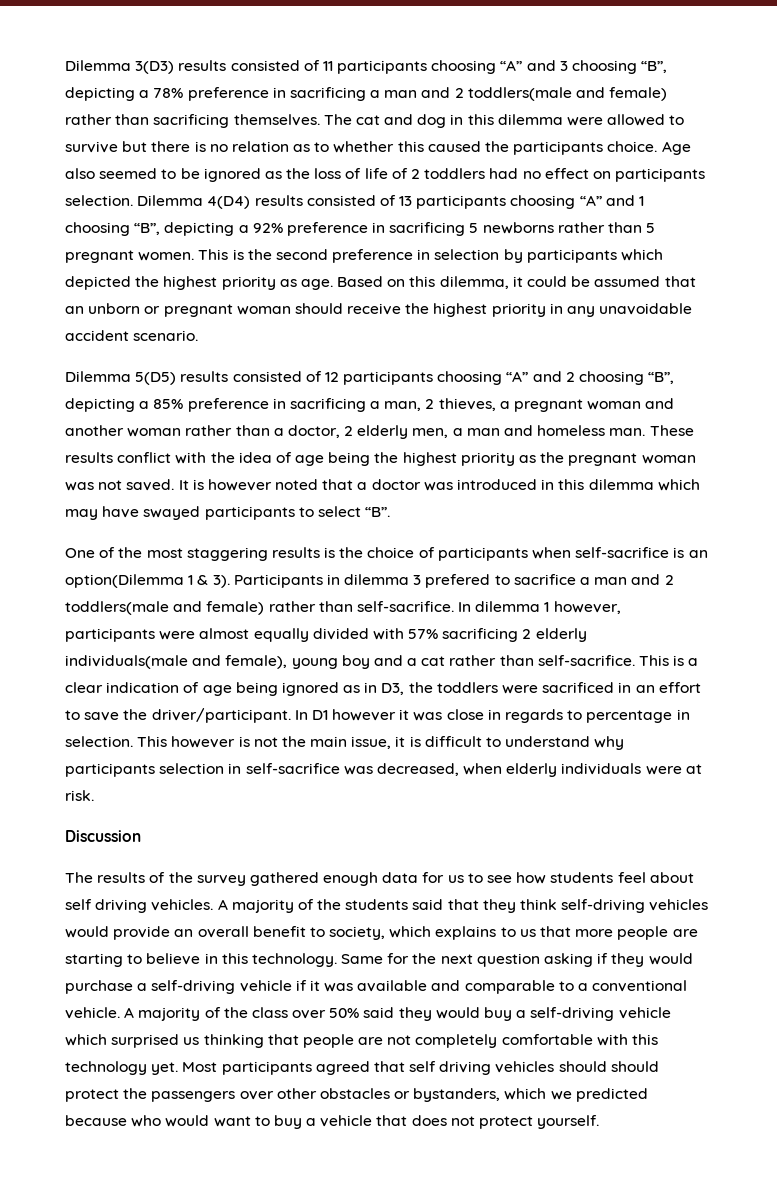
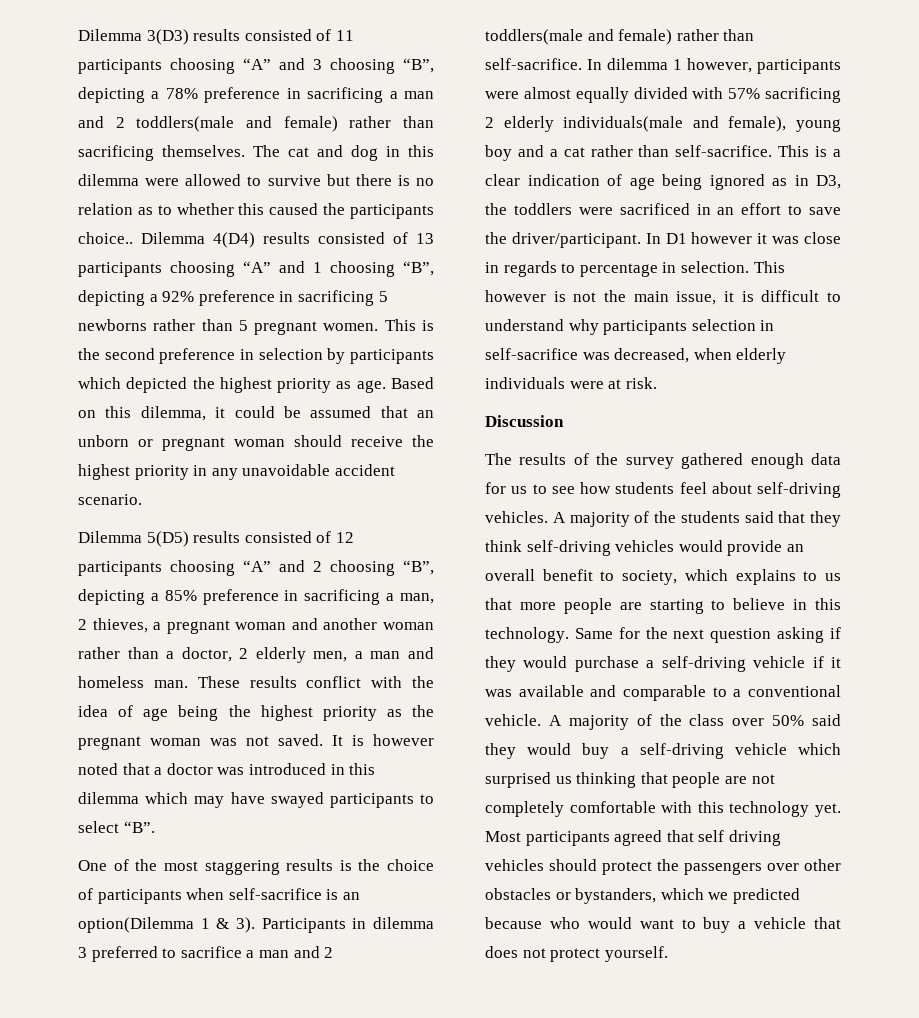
[607,141,691,155] [65,168,706,182] [65,195,133,206] choice. Age also seemed to be ignored as the loss of life of 2 toddlers had no effect on participants selection. -> [78,232,133,244] choice..
[425,574,491,588] prefered -> [91,946,158,962] preferred
[65,899,148,913] self driving -> [757,482,841,498] self-driving
[610,1061,659,1072] should -> (597, 865) none

